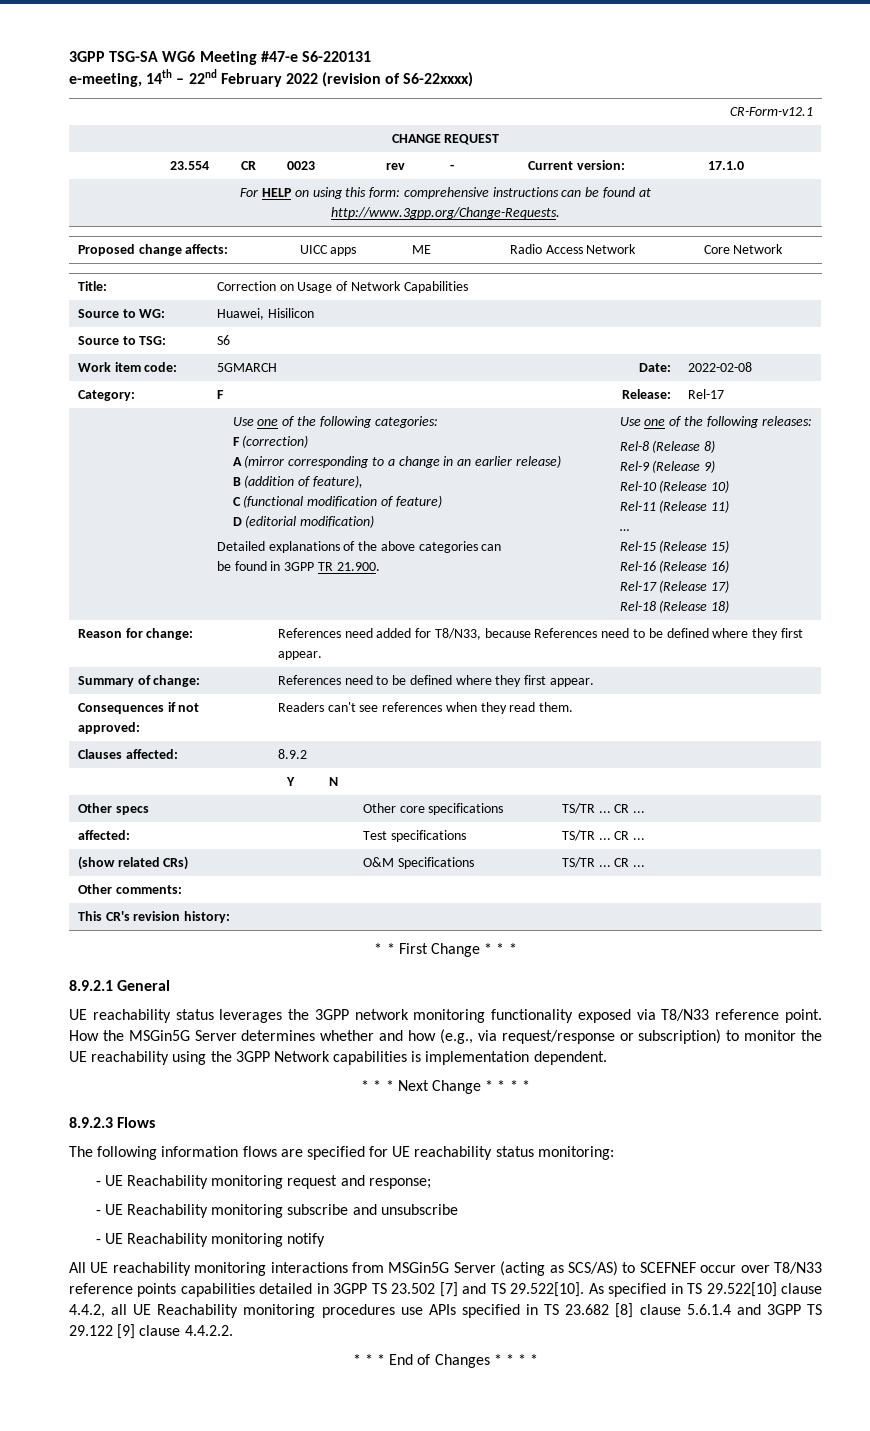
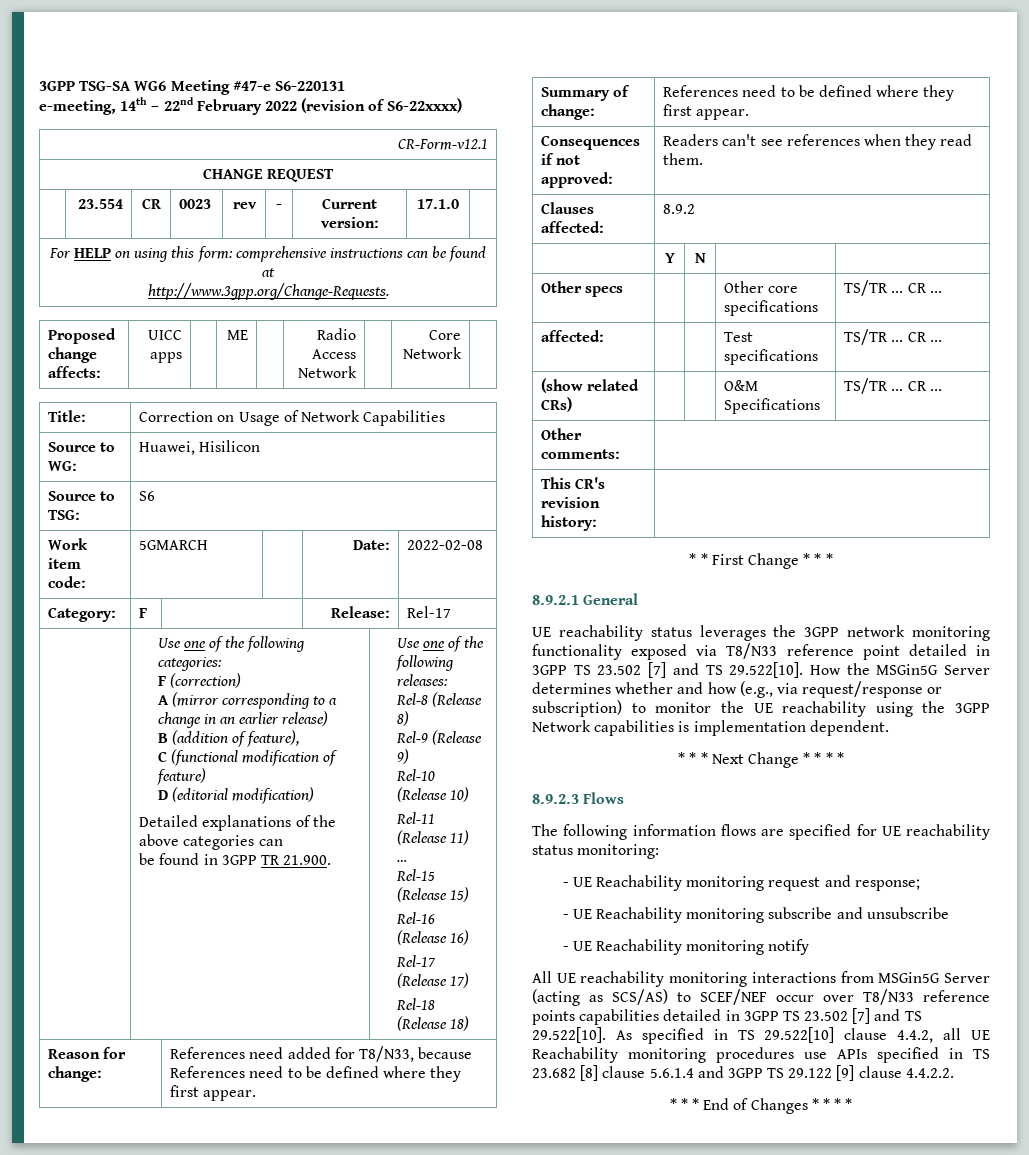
[784,1009,822,1023] point. -> [862,644,990,660] [532,662,804,678] point detailed in 3GPP TS 23.502 [7] and TS 29.522[10].
[639,1262,696,1273] SCEFNEF -> [700,989,767,1005] SCEF/NEF

